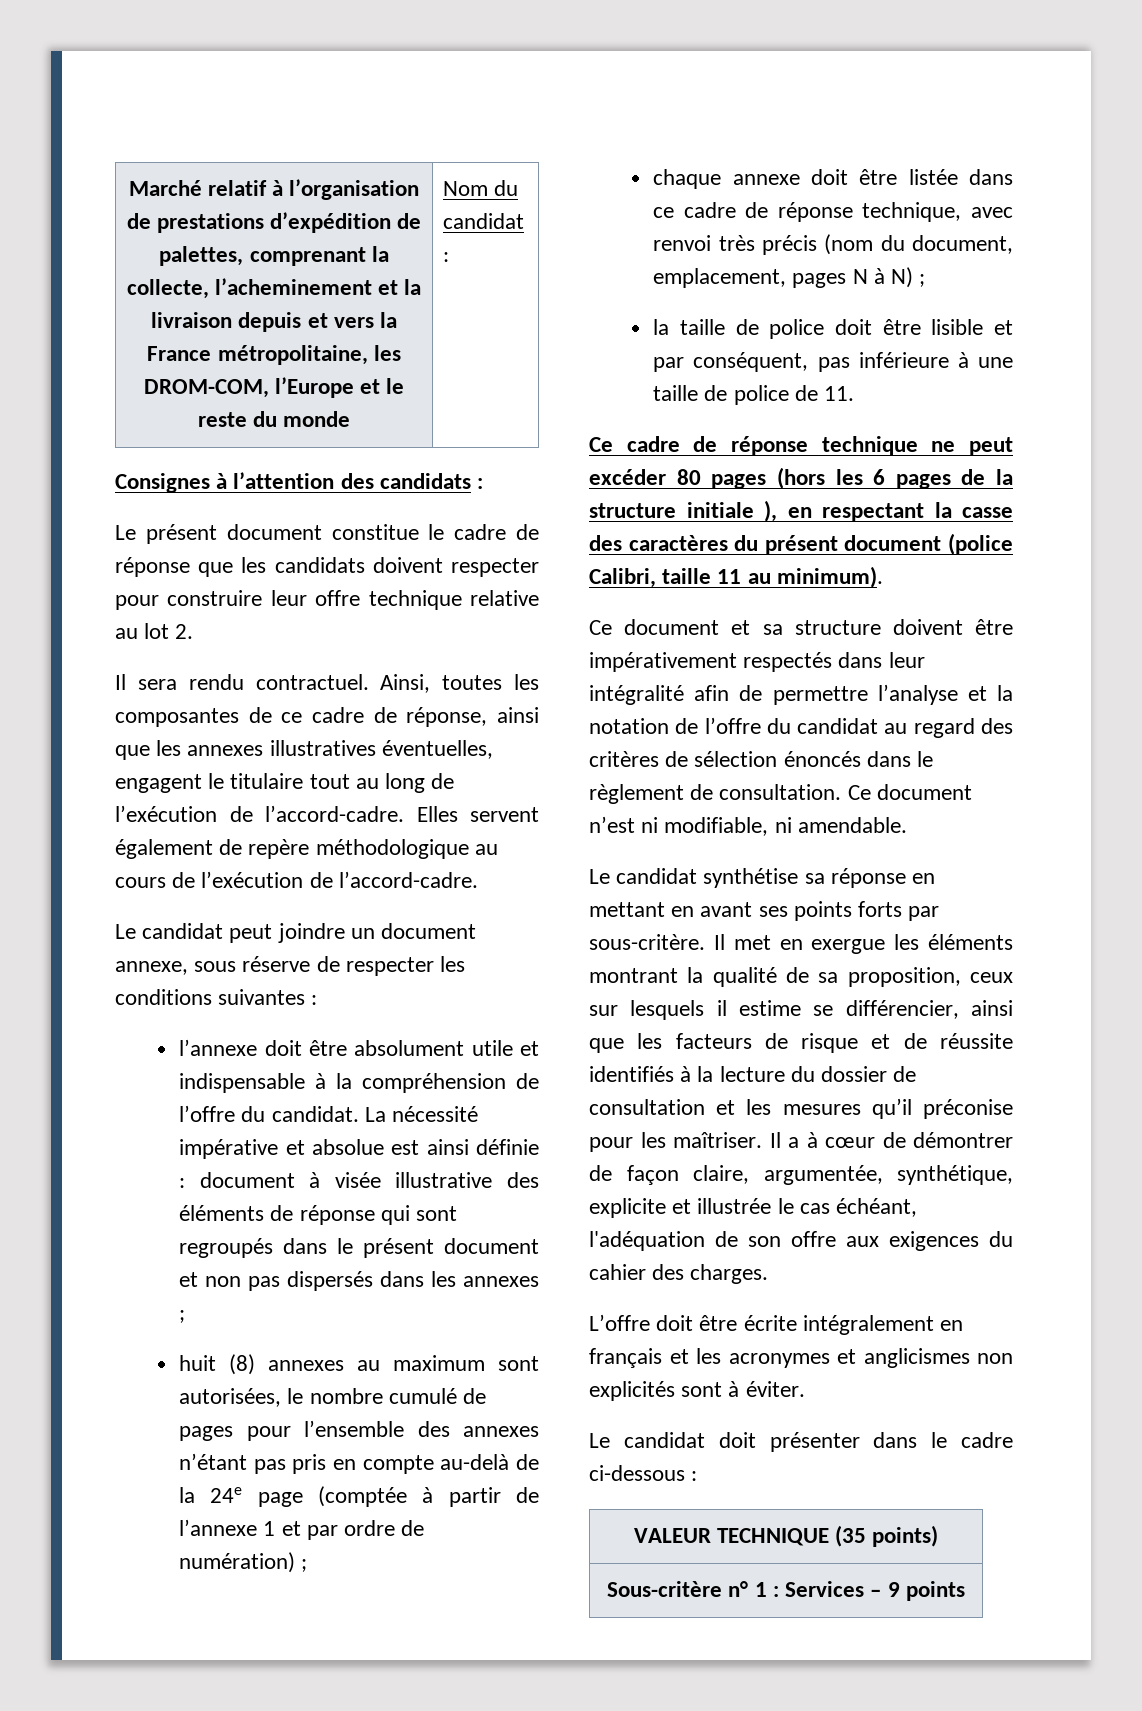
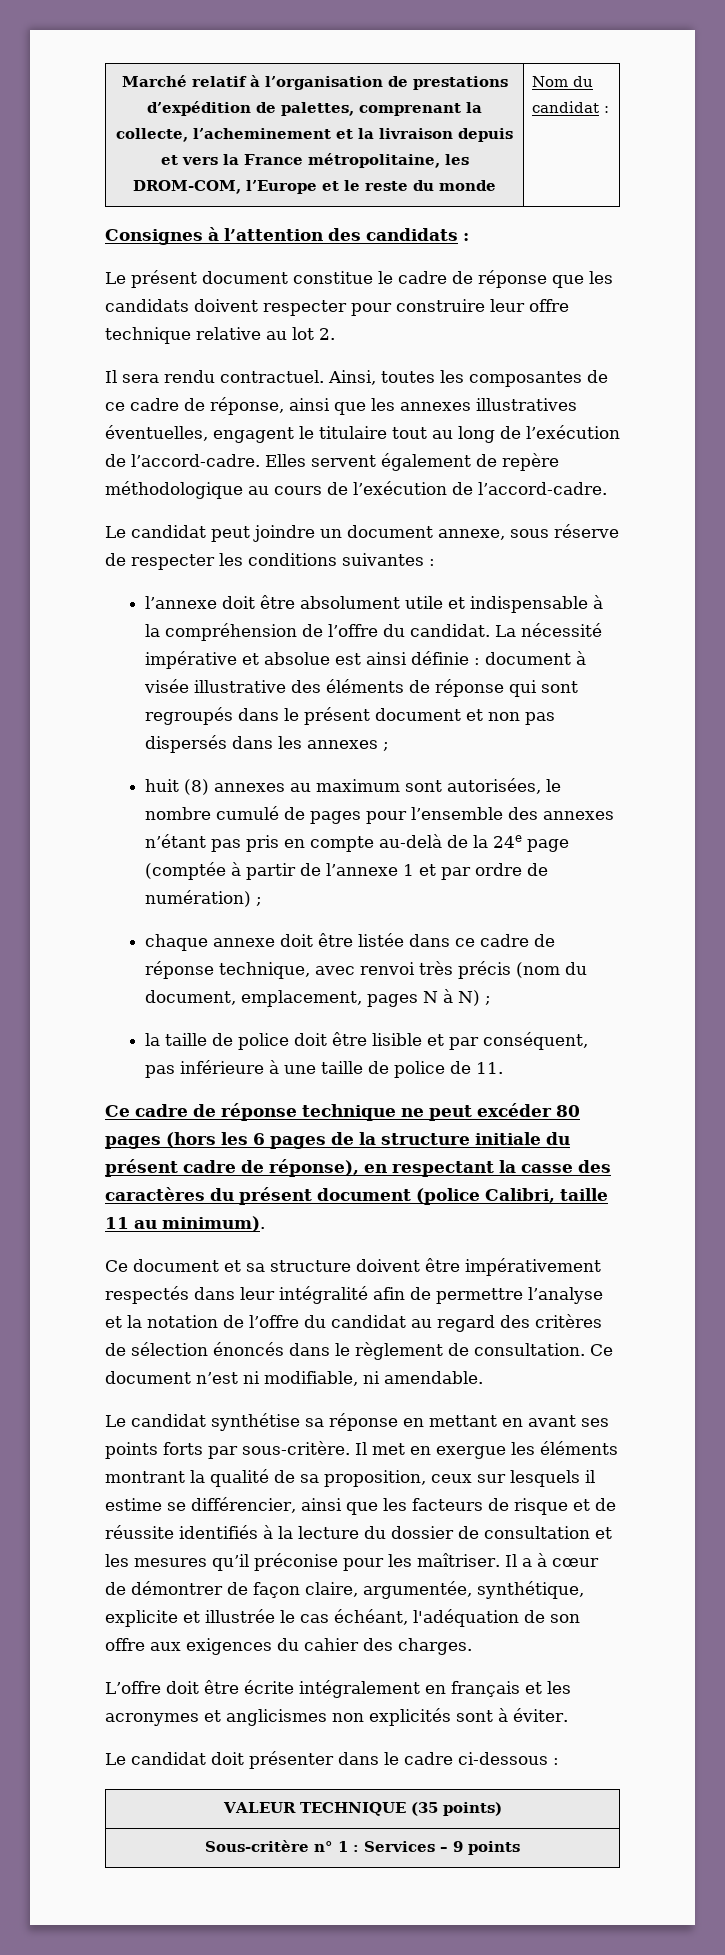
[764,500,777,522] ), -> [546,1132,570,1145] [105,1159,359,1177] du présent cadre de réponse),

